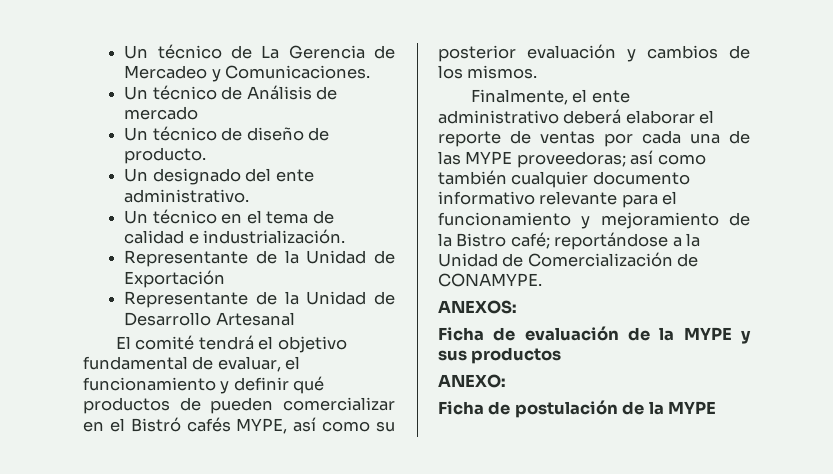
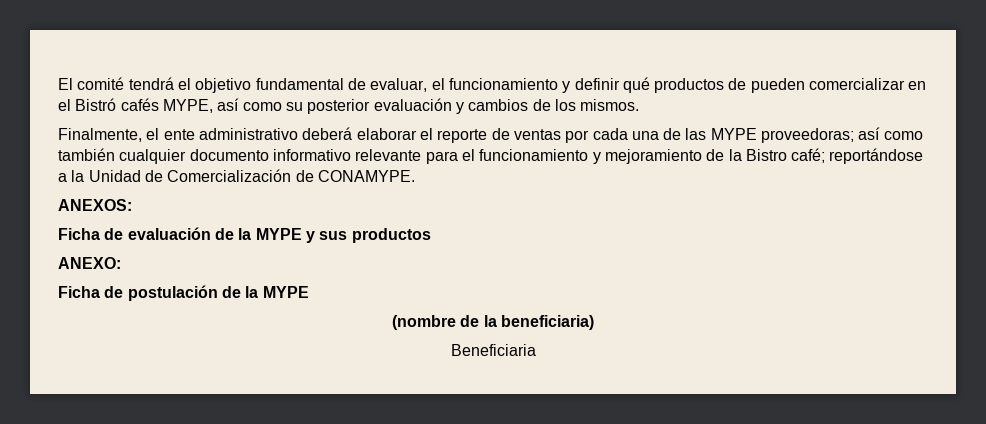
[124,44,395,59] [124,65,371,82] [124,85,338,100] [124,106,199,120] [124,126,330,141] [124,147,207,164] [124,168,314,185] [124,189,250,203] [124,209,334,224] [124,229,346,244] [124,250,396,267] [124,270,226,288] [124,291,396,308] [124,312,295,326] Un técnico de La Gerencia de Mercadeo y Comunicaciones. // Un técnico de Análisis de mercado // Un técnico de diseño de producto. // Un designado del ente administrativo. // Un técnico en el tema de calidad e industrialización. // Representante de la Unidad de Exportación // Representante de la Unidad de Desarrollo Artesanal // -> (58, 84) none
(717, 407) none -> [392,315,594,330] [450,344,536,356] // (nombre de la beneficiaria) // Beneficiaria

